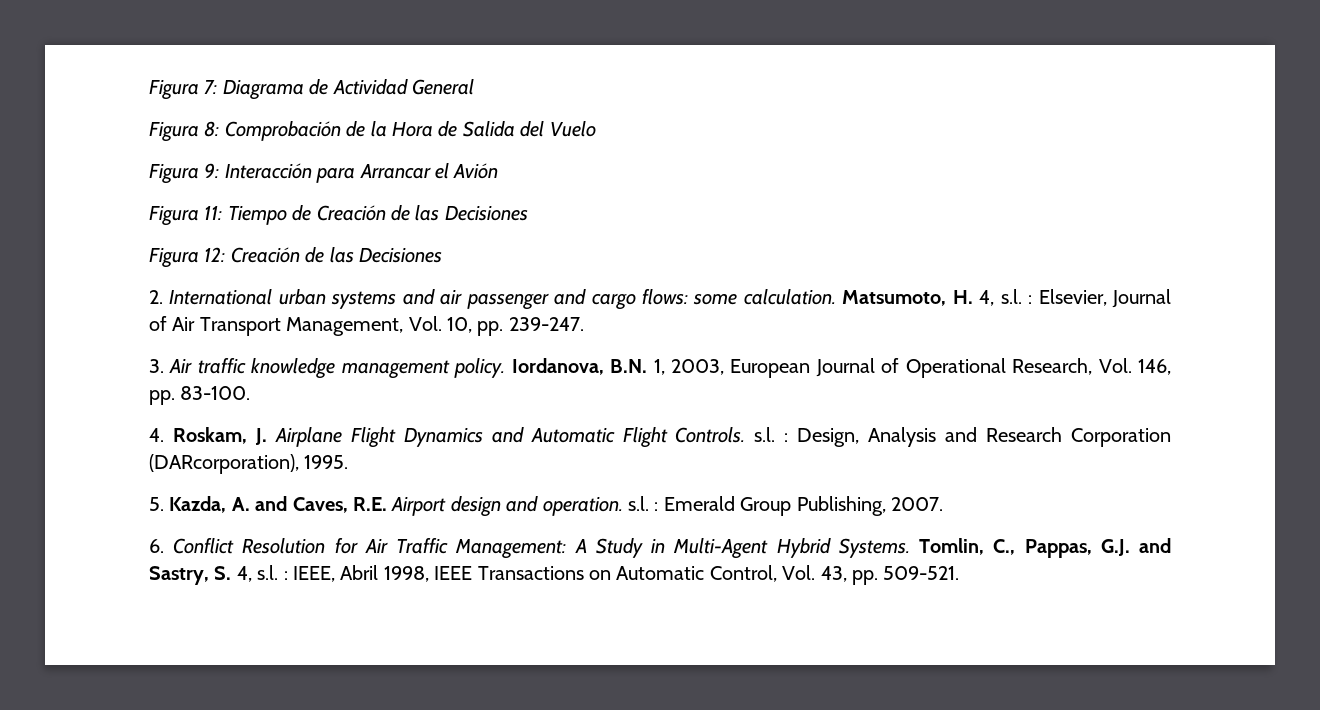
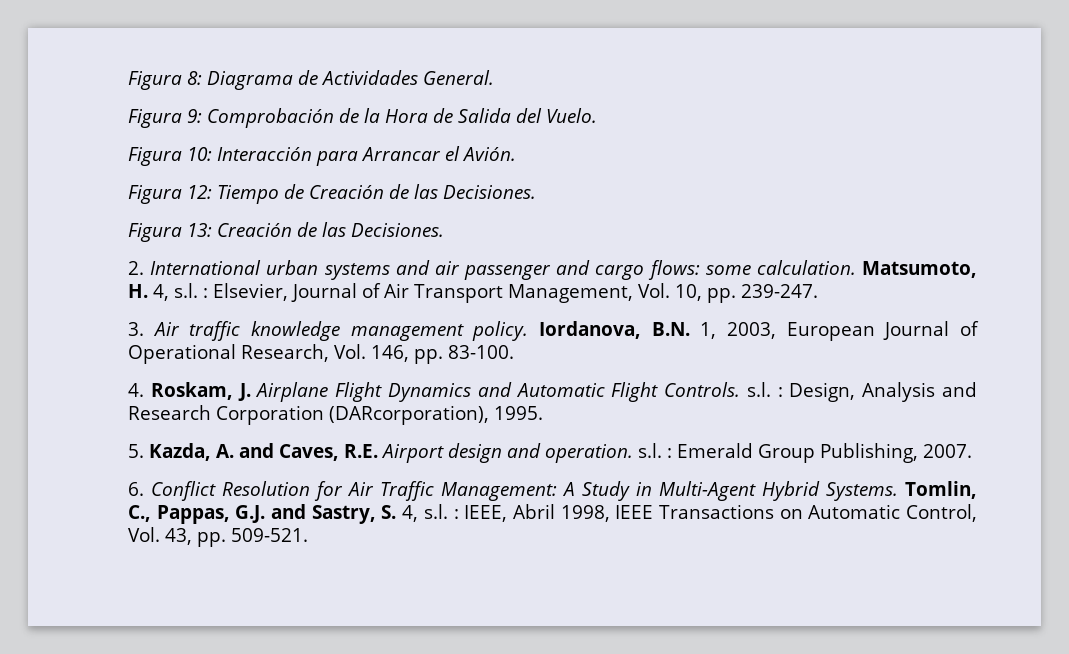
[149,80,218,100] Figura 7: -> [128,71,202,90] Figura 8:
[332,79,474,95] [149,121,220,142] Actividad General // Figura 8: -> [321,70,494,85] [128,109,202,128] Actividades General. // Figura 9:
[549,121,596,137] [149,163,220,184] Vuelo // Figura 9: -> [546,108,597,123] [128,147,212,166] Vuelo. // Figura 10:
[453,163,499,179] [149,206,223,226] Avión // Figura 11: -> [462,147,516,161] [128,185,212,204] Avión. // Figura 12:
[444,206,528,221] [149,247,442,268] Decisiones // Figura 12: Creación de las Decisiones -> [443,185,536,199] [128,222,444,242] Decisiones. // Figura 13: Creación de las Decisiones.

